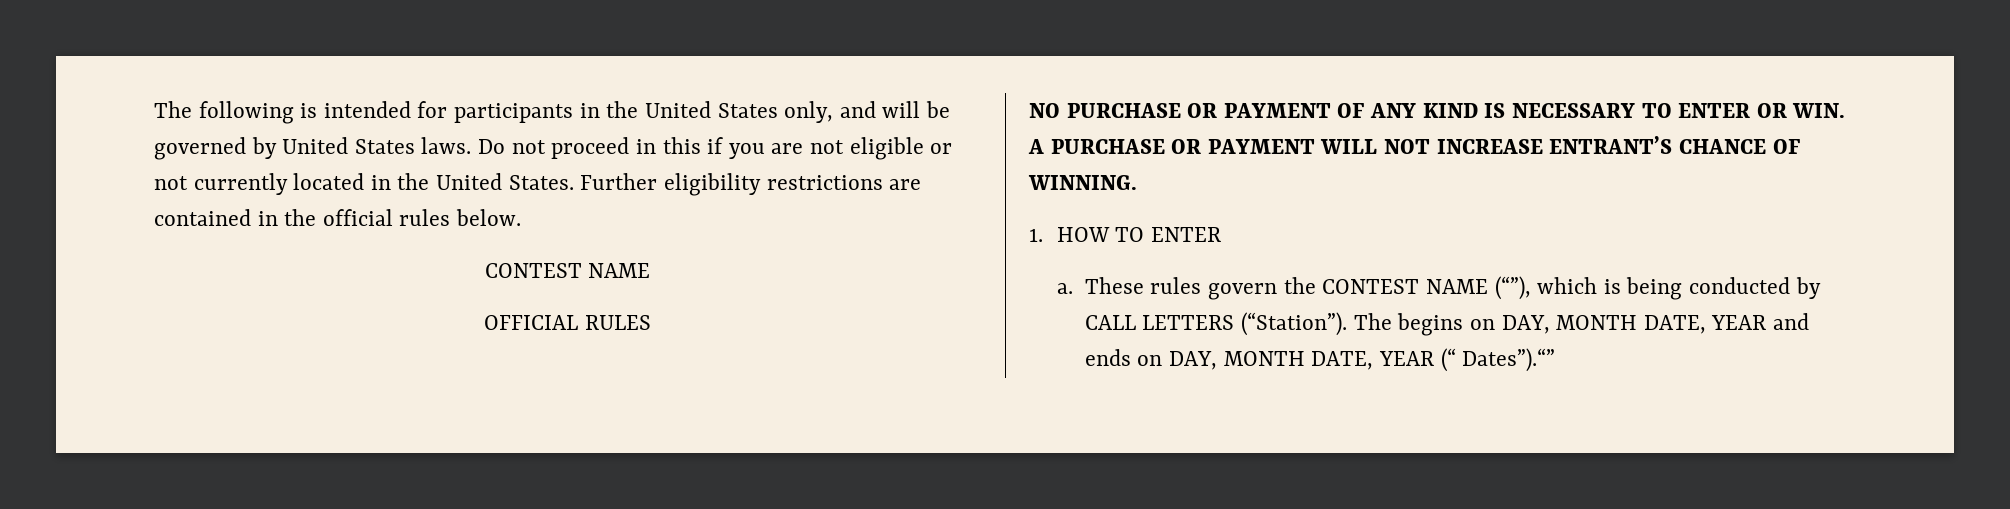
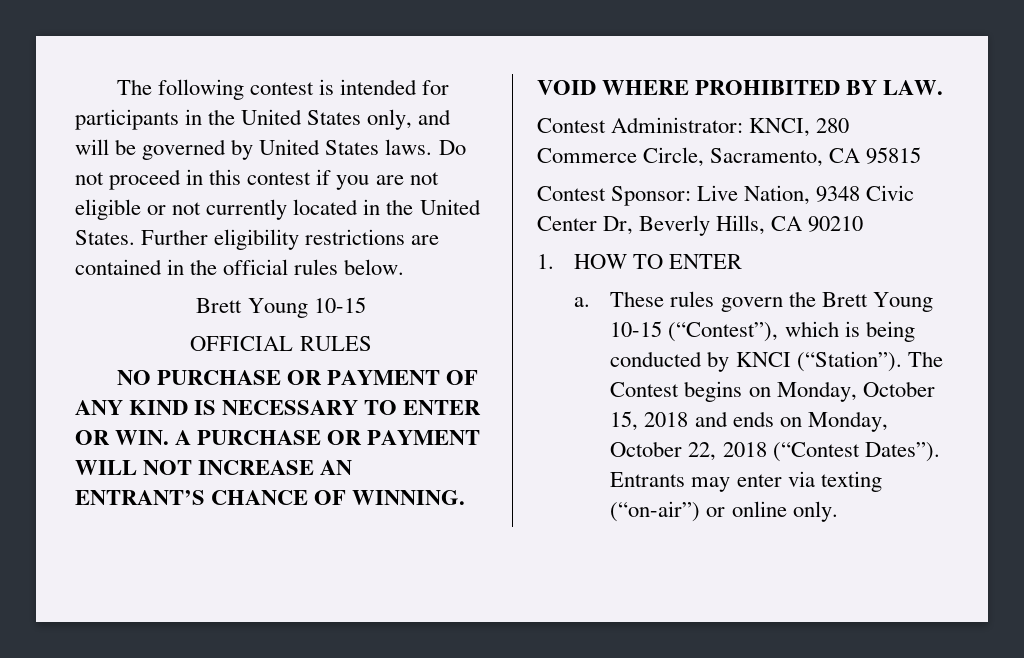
(294, 112) none -> [249,82,314,95] contest
(701, 145) none -> [247,172,312,185] contest
[484,263,651,278] CONTEST NAME -> [196,297,366,318] Brett Young 10-15
(1543, 146) none -> [320,460,353,475] AN
(1137, 182) none -> [537,80,944,95] [537,117,850,137] [537,147,922,167] [537,185,915,206] [537,215,864,236] VOID WHERE PROHIBITED BY LAW. // Contest Administrator: KNCI, 280 Commerce Circle, Sacramento, CA 95815 // Contest Sponsor: Live Nation, 9348 Civic Center Dr, Beverly Hills, CA 90210
[1322,276,1531,300] CONTEST NAME (“”), -> [821,292,933,312] [610,321,779,342] Brett Young 10-15 (“Contest”),
[1084,315,1235,330] CALL LETTERS -> [735,352,791,367] KNCI
(1392, 321) none -> [610,382,680,397] Contest
[1501,313,1809,334] [1084,348,1556,372] DAY, MONTH DATE, YEAR and ends on DAY, MONTH DATE, YEAR (“ Dates”).“” -> [776,381,935,402] [610,411,888,432] [610,441,940,462] [610,471,882,492] [610,501,838,522] Monday, October 15, 2018 and ends on Monday, October 22, 2018 (“Contest Dates”). Entrants may enter via texting (“on-air”) or online only.

